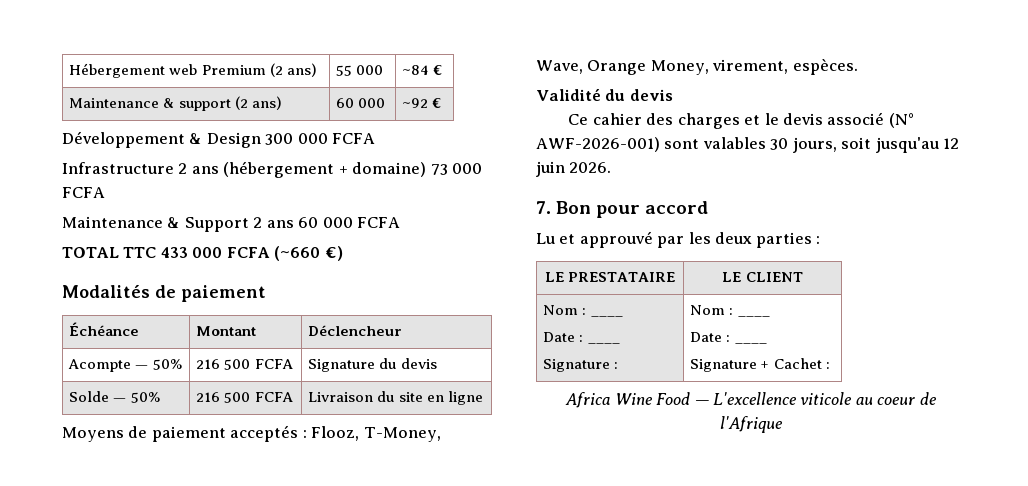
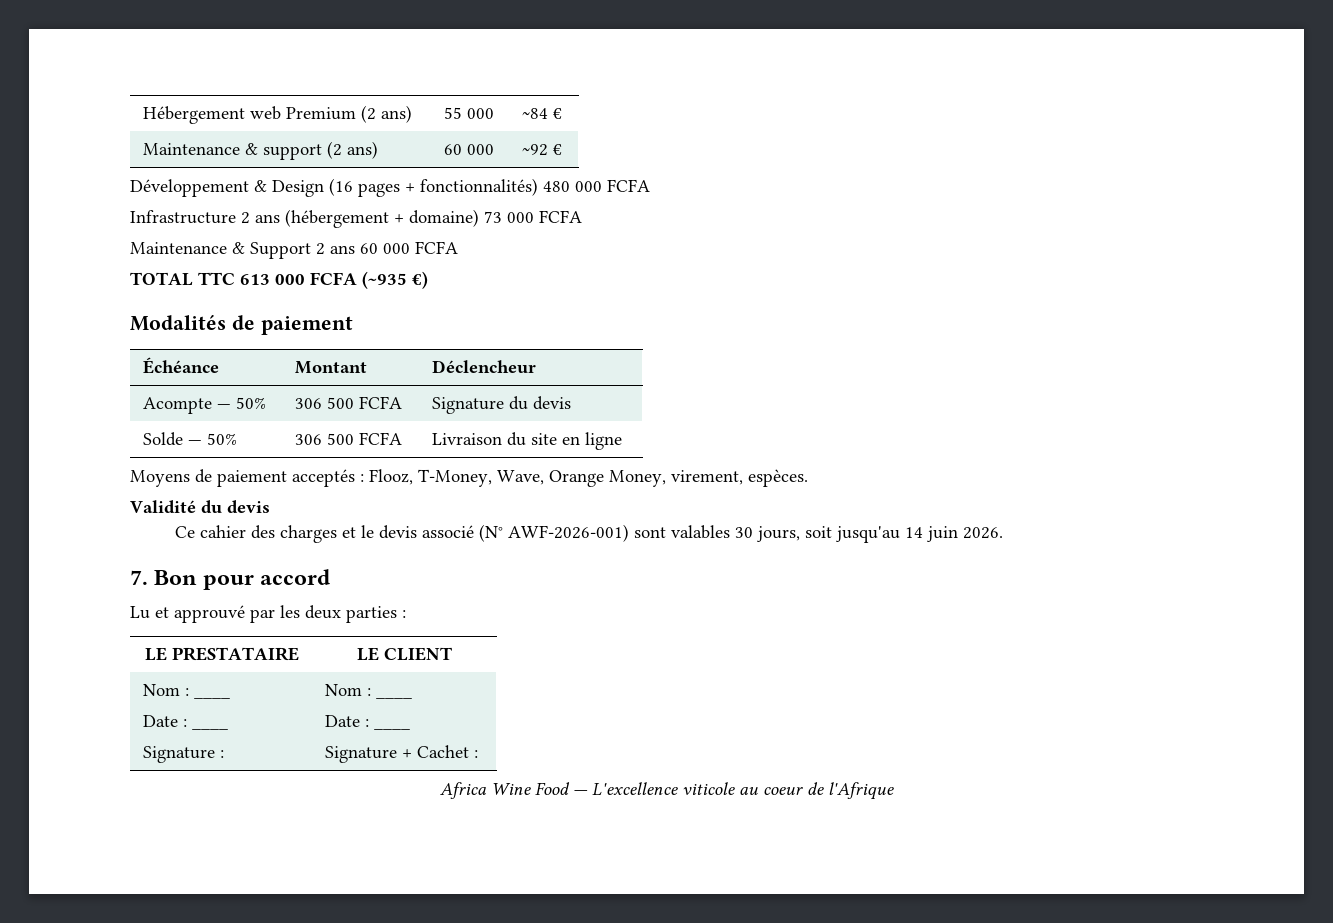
[265,133,294,145] 300 -> [329,178,570,197] (16 pages + fonctionnalités) 480
[160,246,321,261] 433 000 FCFA (~660 -> [240,271,407,289] 613 000 FCFA (~935
[196,359,221,369] 216 -> [294,398,322,409] 306
[196,392,221,402] 216 -> [294,434,322,445] 306
[943,138,960,149] 12 -> [905,527,924,538] 14

